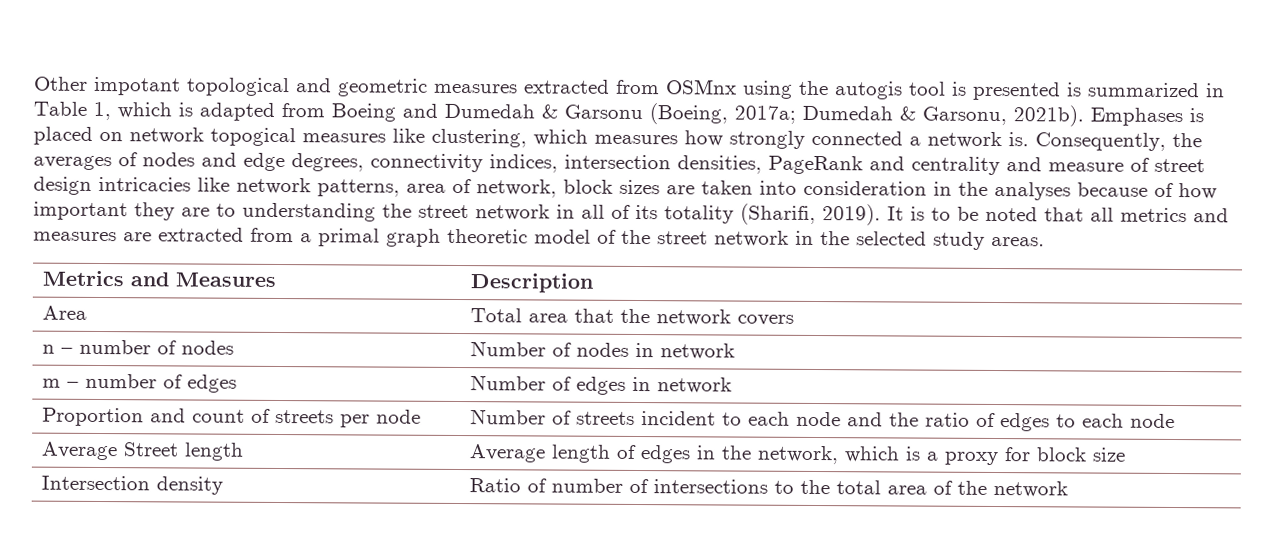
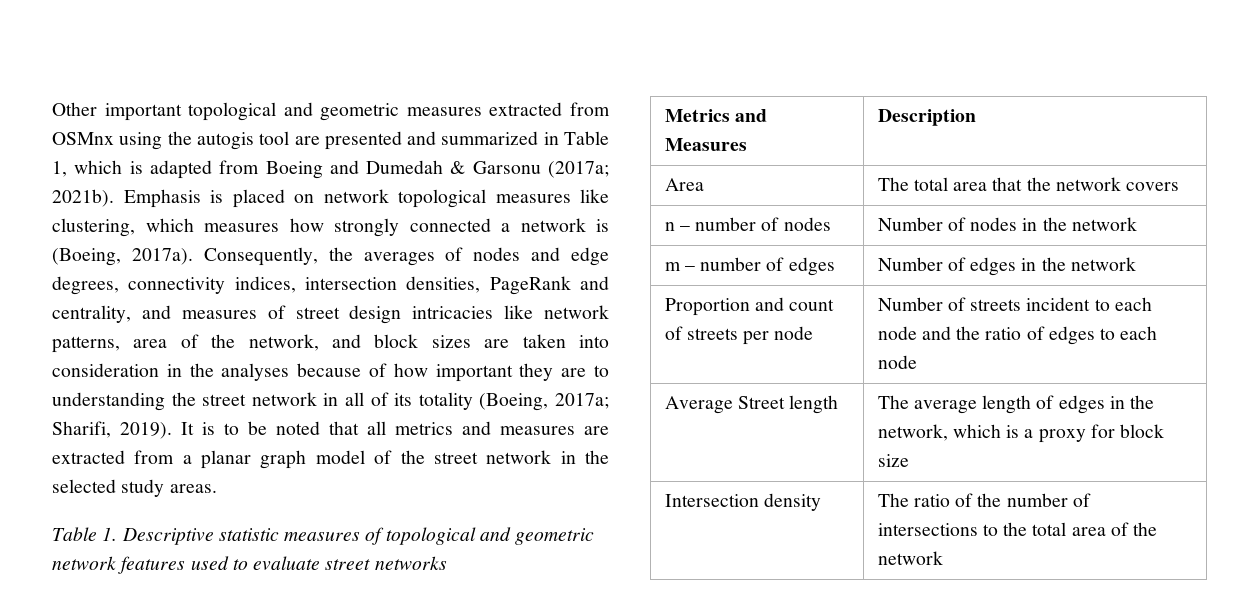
[93,76,181,96] impotant -> [104,103,182,121] important
[951,81,1082,101] is presented is -> [294,131,437,150] are presented and
[649,103,1183,127] (Boeing, 2017a; Dumedah & Garsonu, 2021b). Emphases -> [548,161,609,178] [52,189,201,208] (2017a; 2021b). Emphasis
[210,127,296,147] topogical -> [398,189,486,208] topological
[1008,132,1029,147] is. -> [596,219,609,232] [52,248,193,266] is (Boeing, 2017a).
[911,156,1124,176] centrality and measure -> [52,305,257,323] centrality, and measures
[476,179,557,198] network, -> [211,334,361,351] the network, and
[740,203,816,225] (Sharifi, -> [479,393,610,411] [52,421,111,438] (Boeing, 2017a; Sharifi,
[318,228,528,247] primal graph theoretic -> [201,450,307,469] planar graph
(1045, 241) none -> [52,527,595,545] [52,556,447,574] // Table 1. Descriptive statistic measures of topological and geometric network features used to evaluate street networks
[470,308,523,323] Total -> [877,177,948,191] The total
(655, 350) none -> [1042,217,1067,231] the
(652, 384) none -> [1041,257,1066,271] the
[469,444,547,463] Average -> [877,395,977,414] The average
[469,478,548,493] Ratio of -> [877,493,1002,507] The ratio of the

